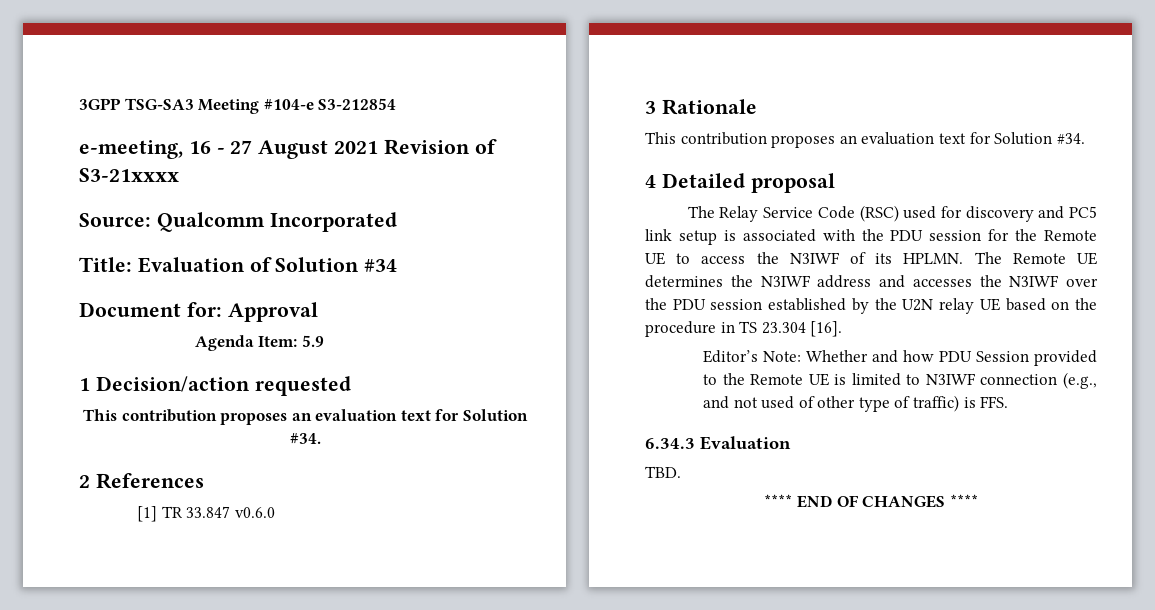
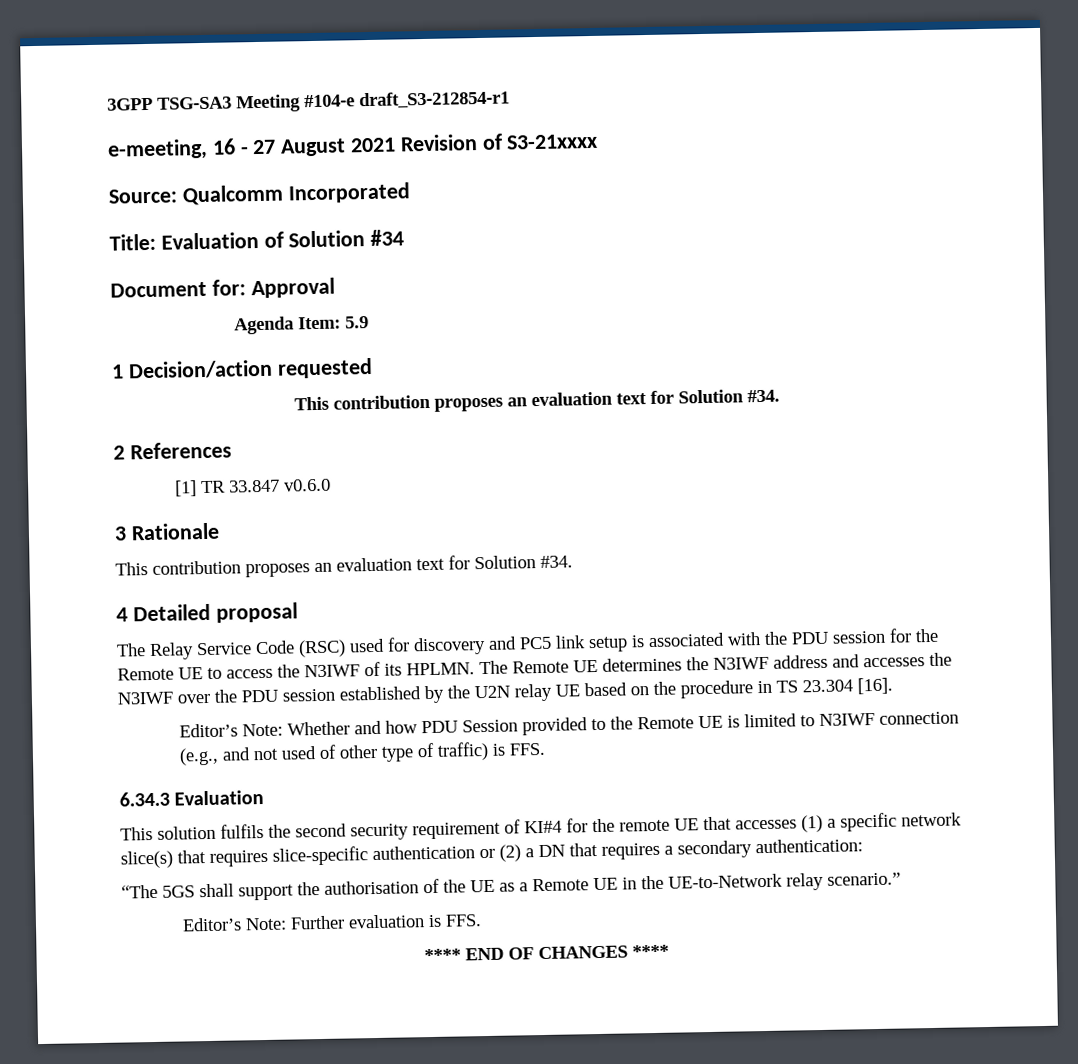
[318,98,397,110] S3-212854 -> [359,90,510,109] draft_S3-212854-r1
[645,466,681,478] TBD. -> [120,812,962,841] [120,838,863,869] [121,872,901,901] [182,914,483,932] This solution fulfils the second security requirement of KI#4 for the remote UE that accesses (1) a specific network slice(s) that requires slice-specific authentication or (2) a DN that requires a secondary authentication: // “The 5GS shall support the authorisation of the UE as a Remote UE in the UE-to-Network relay scenario.” // Editor’s Note: Further evaluation is FFS.

